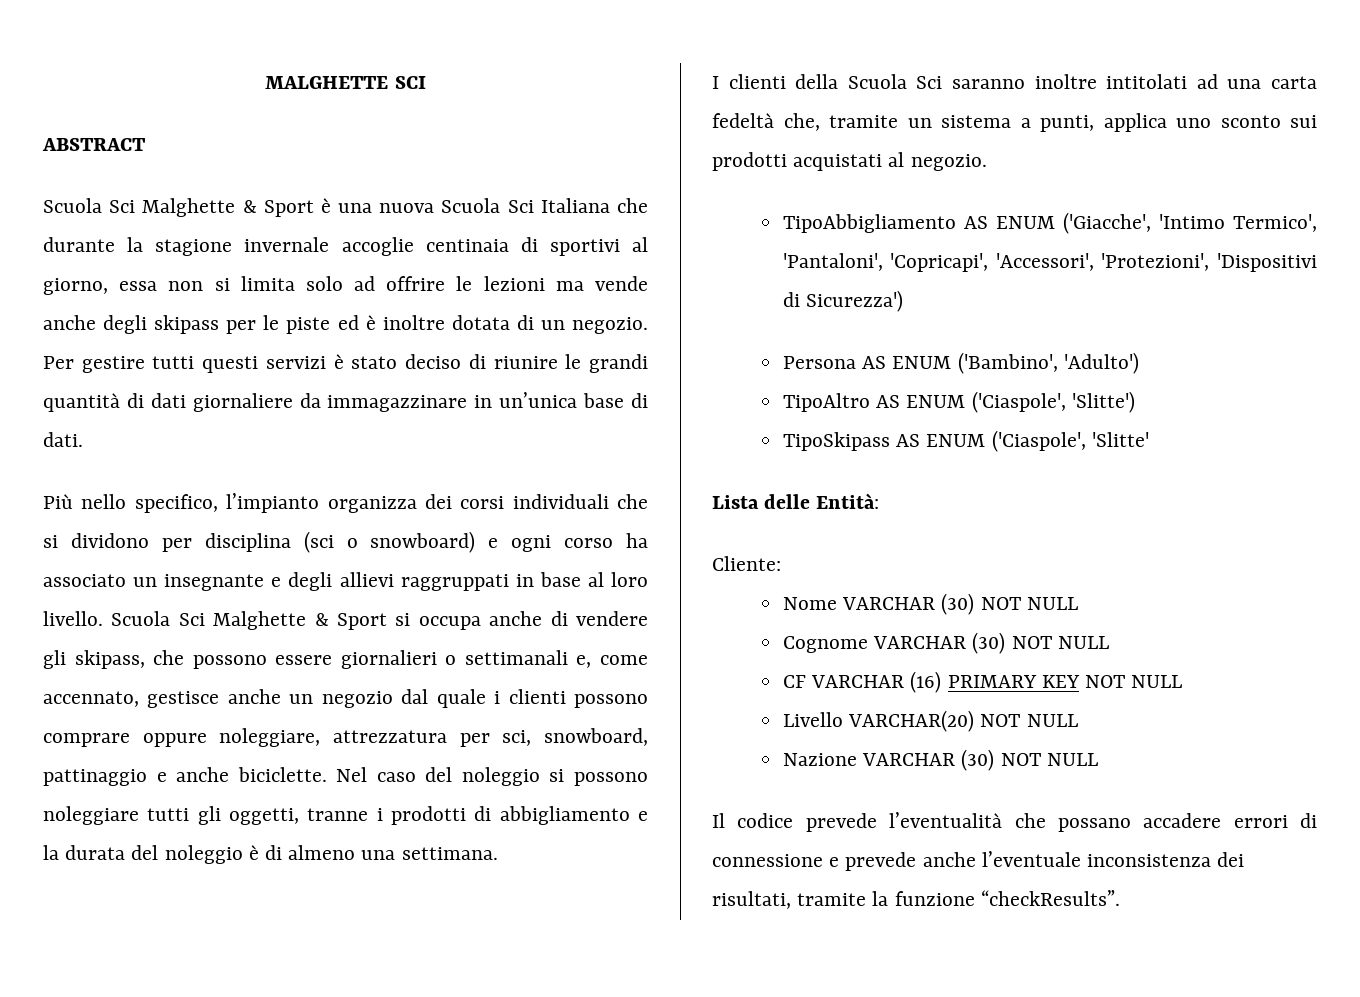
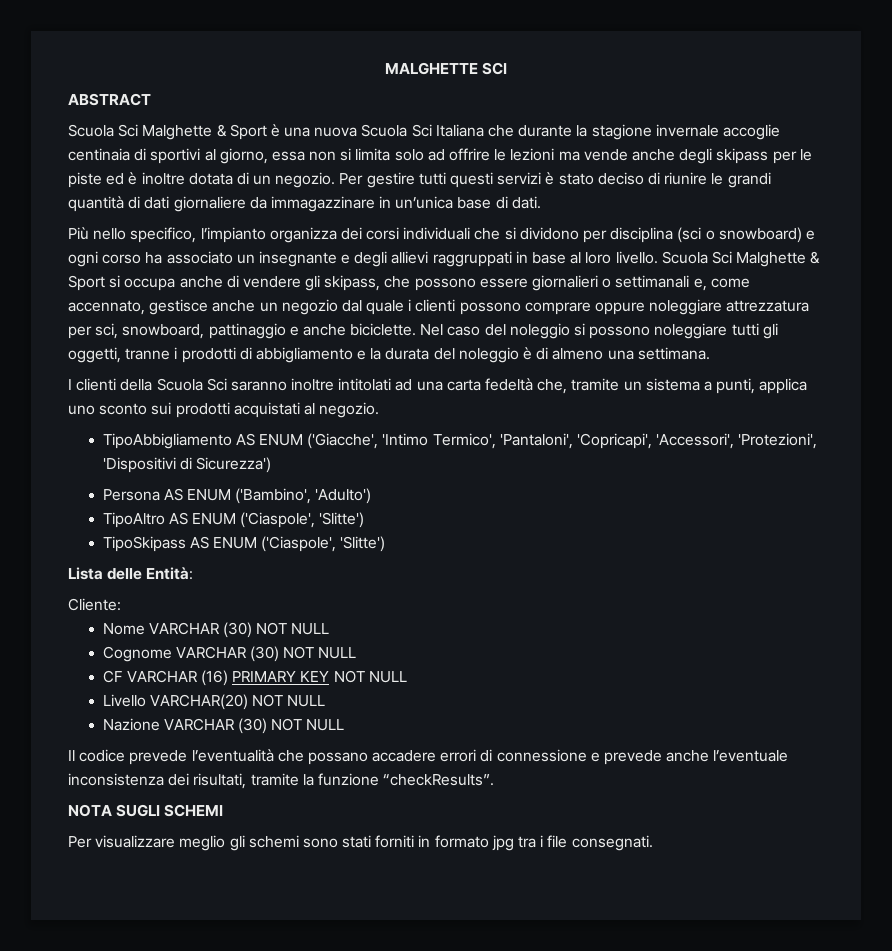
[219,728,321,747] noleggiare, -> [649,299,723,315] noleggiare
[1091,432,1149,447] 'Slitte' -> [340,536,386,552] 'Slitte')
(1120, 898) none -> [68,804,224,817] [68,835,653,851] // NOTA SUGLI SCHEMI // Per visualizzare meglio gli schemi sono stati forniti in formato jpg tra i file consegnati.

